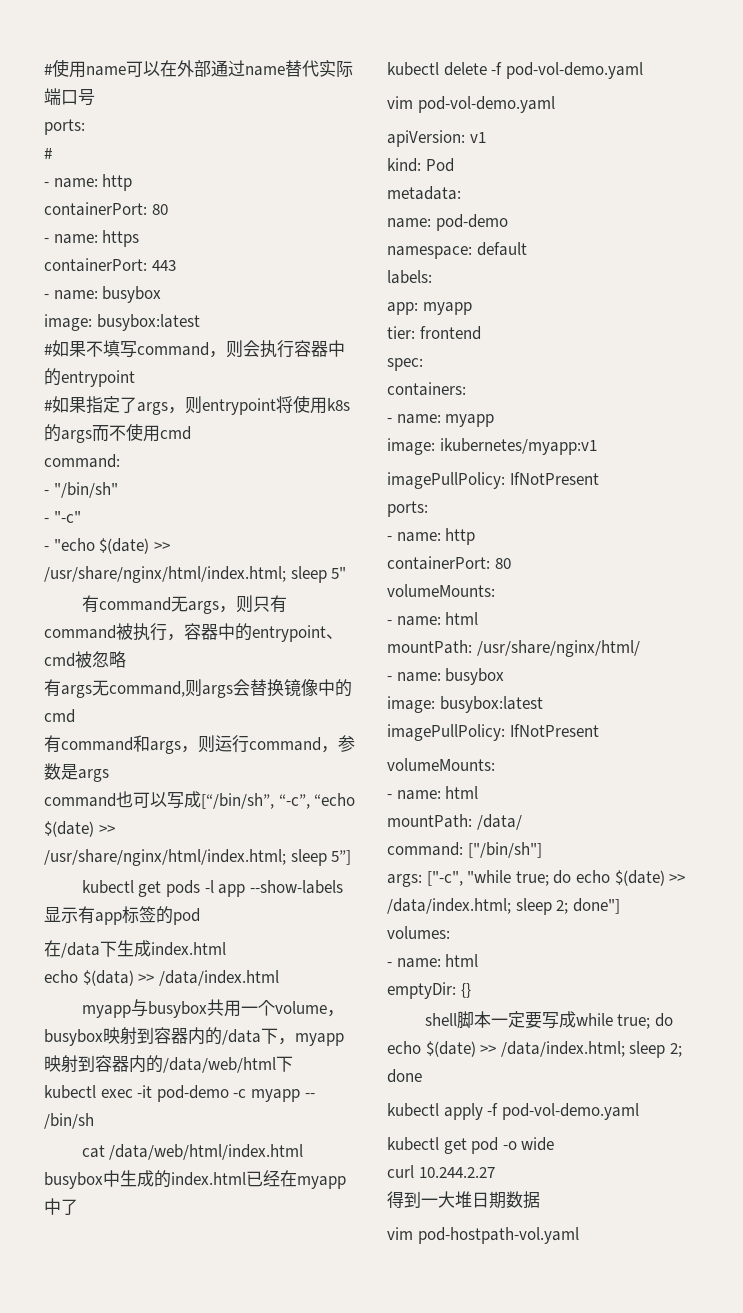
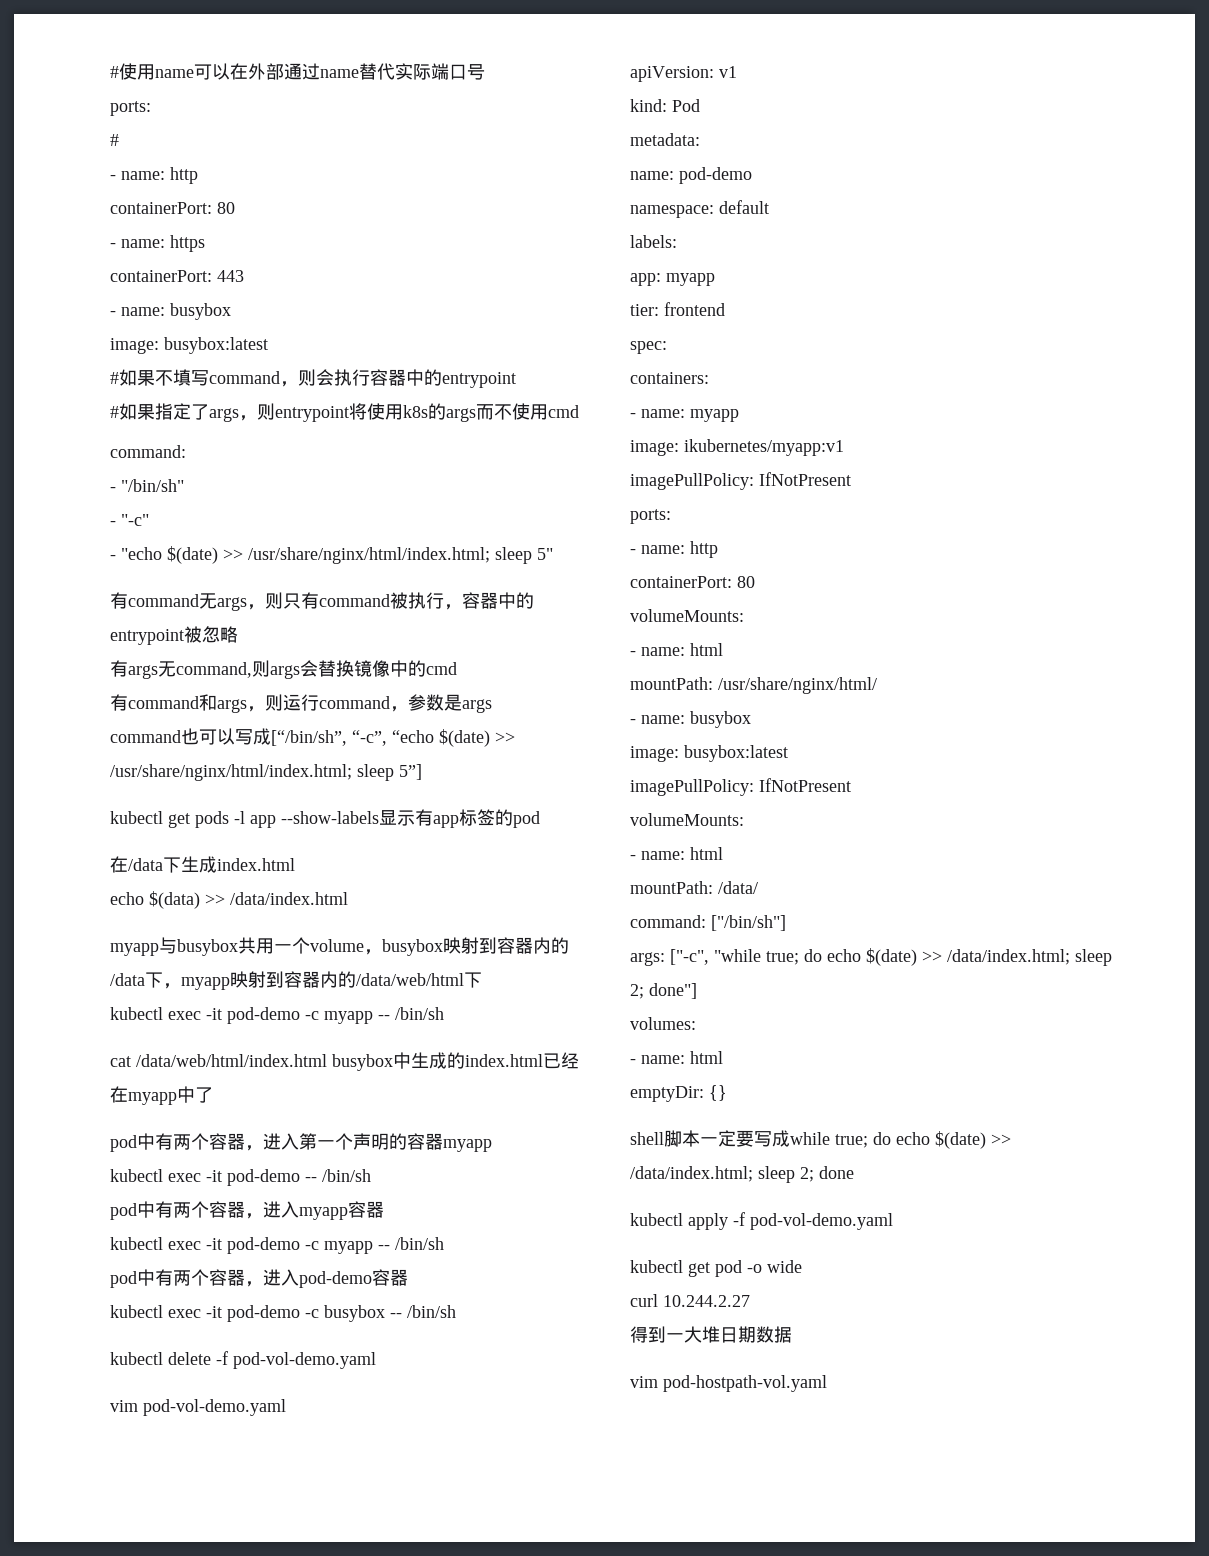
[326,634,343,639] [44,653,75,667] 、cmd -> (184, 637) none
(78, 1207) none -> [110,1133,492,1152] [110,1169,371,1186] [110,1201,384,1220] [110,1237,444,1254] [110,1269,408,1288] [110,1305,456,1322] // pod中有两个容器，进入第一个声明的容器myapp // kubectl exec -it pod-demo -- /bin/sh // pod中有两个容器，进入myapp容器 // kubectl exec -it pod-demo -c myapp -- /bin/sh // pod中有两个容器，进入pod-demo容器 // kubectl exec -it pod-demo -c busybox -- /bin/sh

